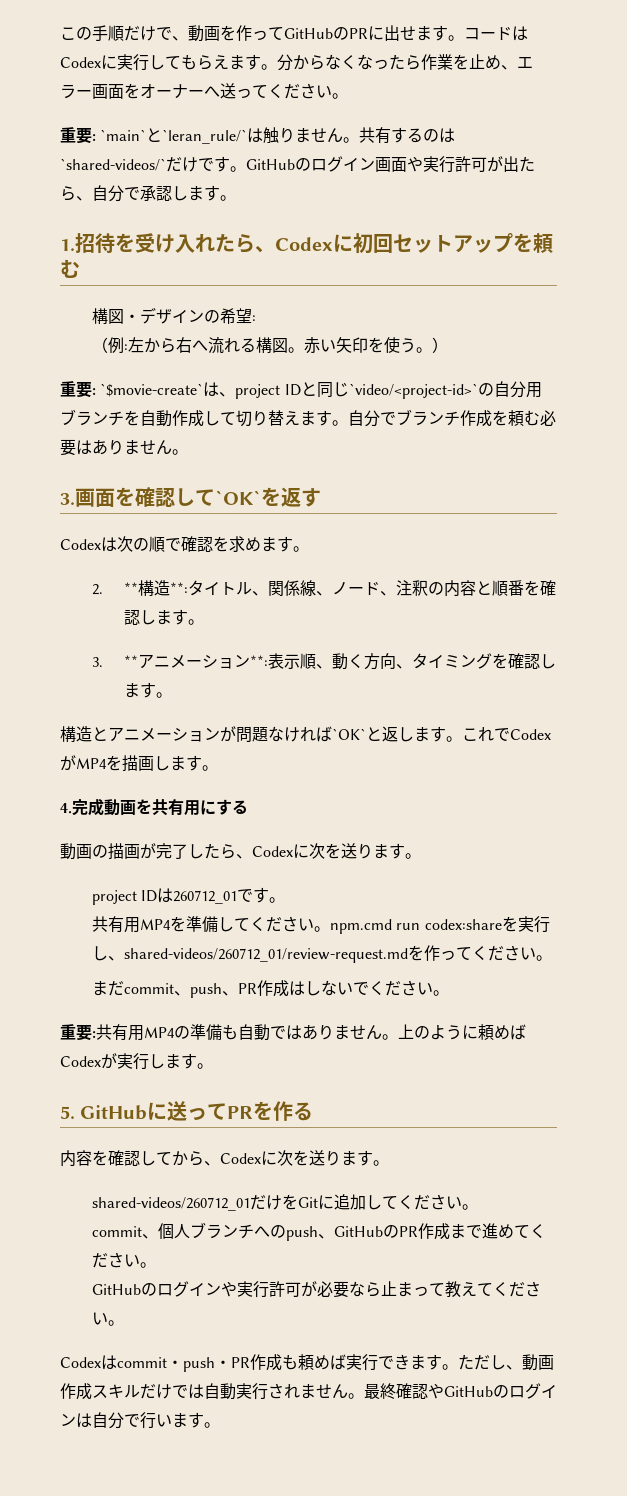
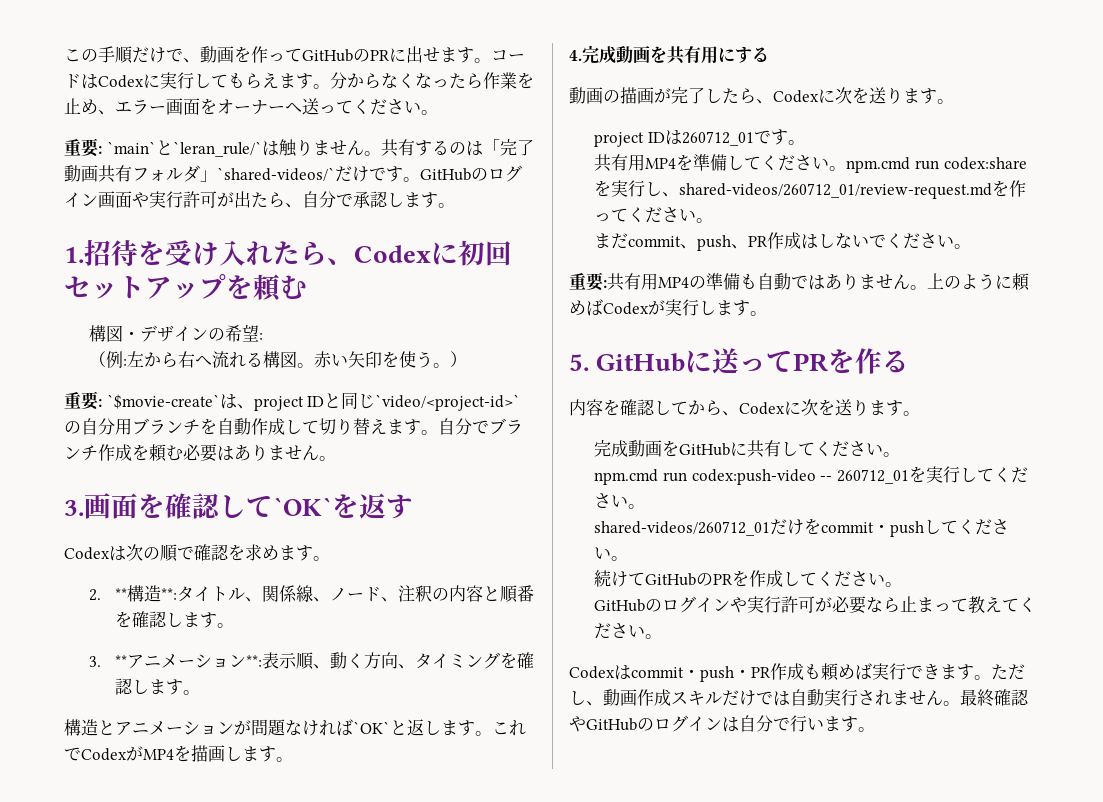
(456, 135) none -> [482,139,534,156] [64,165,217,183] 「完了動画共有フォルダ」
[91,1194,478,1211] [91,1222,514,1241] shared-videos/260712_01だけをGitに追加してください。 // commit、個人ブランチへのpush、GitHubのPR作成まで進め -> [594,440,901,458] [594,466,1028,485] [594,493,646,509] [594,518,1010,537] [594,547,629,561] [594,570,801,587] 完成動画をGitHubに共有してください。 // npm.cmd run codex:push-video -- 260712_01を実行してください。 // shared-videos/260712_01だけをcommit・pushしてください。 // 続けてGitHubのPRを作成し

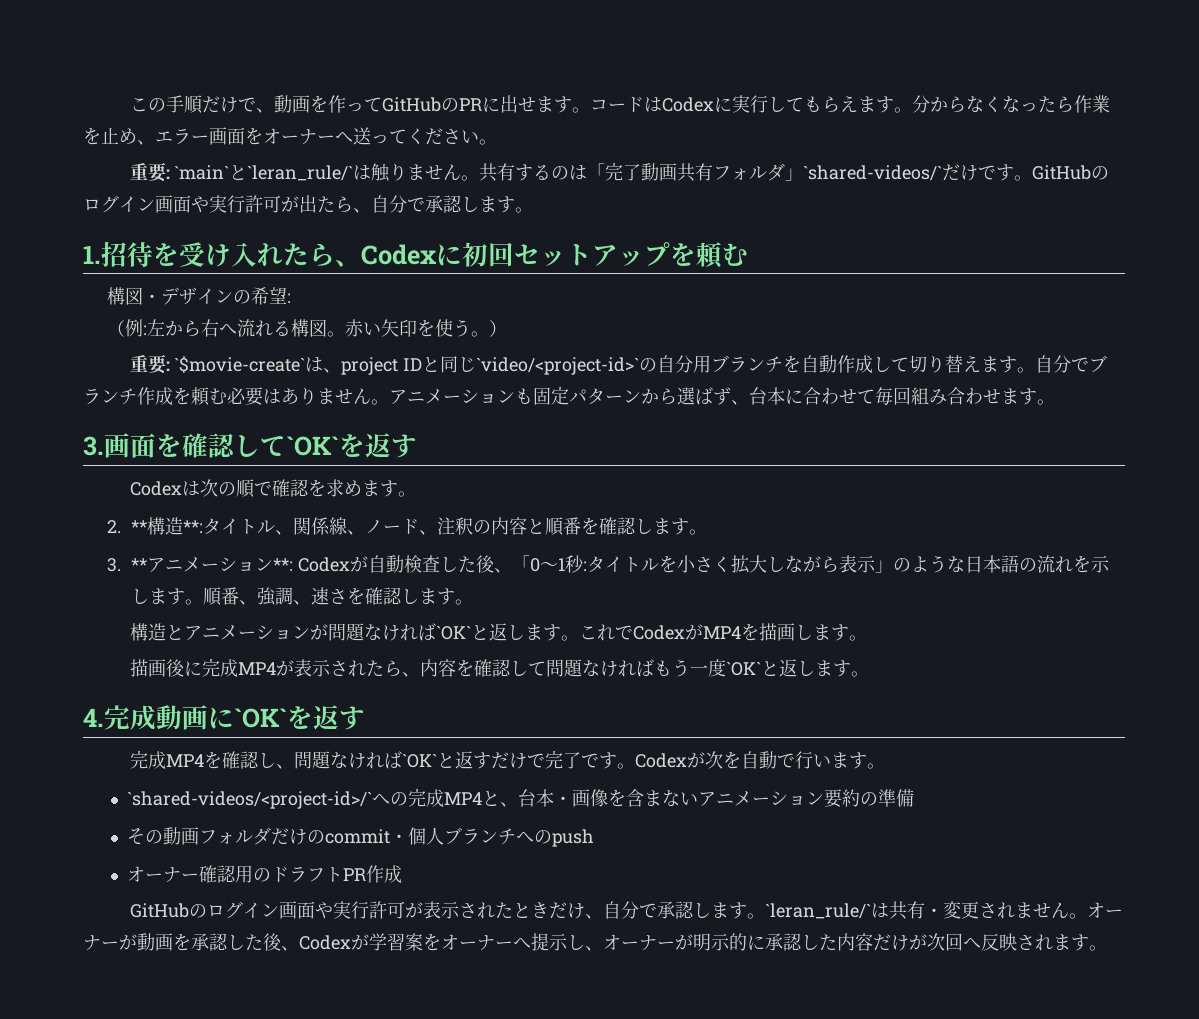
(336, 458) none -> [389,386,1055,406] アニメーションも固定パターンから選ばず、台本に合わせて毎回組み合わせます。
[261,652,500,670] 表示順、動く方向、タイミング -> [297,555,1110,574] [131,587,348,606] Codexが自動検査した後、「0〜1秒:タイトルを小さく拡大しながら表示」のような日本語の流れを示します。順番、強調、速さ
[569,45,769,64] [569,87,954,104] [594,129,806,147] [594,154,1027,173] [594,180,1027,199] [594,207,714,223] [594,232,972,251] [569,272,1030,291] [569,299,767,316] [569,348,910,374] [569,399,920,416] [594,440,901,458] [594,466,1028,485] [594,493,646,509] [594,518,1010,537] [594,547,629,561] [594,570,903,587] [594,596,1037,614] [594,623,663,639] [569,663,1025,682] [569,689,1029,707] [569,715,824,732] 4.完成動画を共有用にする // 動画の描画が完了したら、Codexに次を送ります。 // project IDは260712_01です。 // 共有用MP4を準備してください。npm.cmd run codex:shareを実行し、shared-videos/260712_01/review-request.mdを作ってください。 // まだcommit、push、PR作成はしないでください。 // 重要:共有用MP4の準備も自動ではありません。上のように頼めばCodexが実行します。 // 5. GitHubに送ってPRを作る // 内容を確認してから、Codexに次を送ります。 // 完成動画をGitHubに共有してください。 // npm.cmd run codex:push-video -- 260712_01を実行してください。 // shared-videos/260712_01だけをcommit・pushしてください。 // 続けてGitHubのPRを作成してください。 // GitHubのログインや実行許可が必要なら止まって教えてください。 // Codexはcommit・push・PR作成も頼めば実行できます。ただし、動画作成スキルだけでは自動実行されません。最終確認やGitHubのログインは自分で行い -> [129,658,869,677] [83,705,365,730] [129,750,885,769] [126,788,914,809] [126,827,594,847] [126,865,402,883] [129,901,1123,920] [83,933,1053,951] 描画後に完成MP4が表示されたら、内容を確認して問題なければもう一度`OK`と返します。 // 4.完成動画に`OK`を返す // 完成MP4を確認し、問題なければ`OK`と返すだけで完了です。Codexが次を自動で行います。 // `shared-videos/<project-id>/`への完成MP4と、台本・画像を含まないアニメーション要約の準備 // その動画フォルダだけのcommit・個人ブランチへのpush // オーナー確認用のドラフトPR作成 // GitHubのログイン画面や実行許可が表示されたときだけ、自分で承認します。`leran_rule/`は共有・変更されません。オーナーが動画を承認した後、Codexが学習案をオーナーへ提示し、オーナーが明示的に承認した内容だけが次回へ反映され

